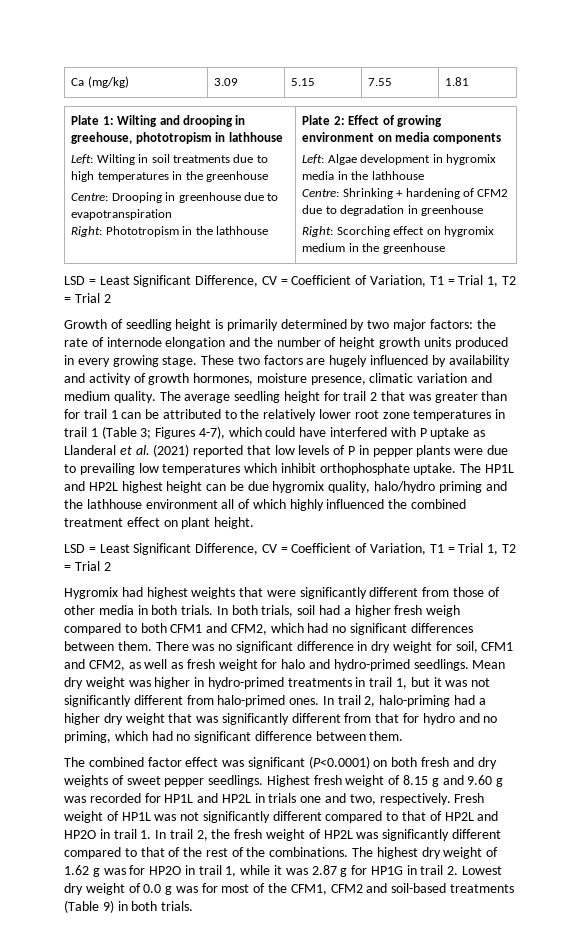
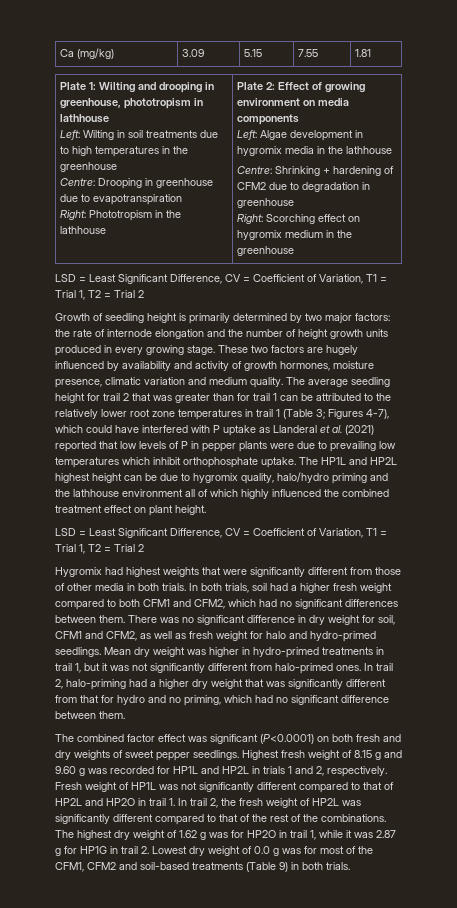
[71,132,133,144] greehouse, -> [59,98,121,109] greenhouse,
(269, 486) none -> [181,473,190,481] to
[426,605,461,617] weigh -> [360,583,392,593] weight
[300,793,376,805] one and two, -> [288,766,324,776] 1 and 2,

